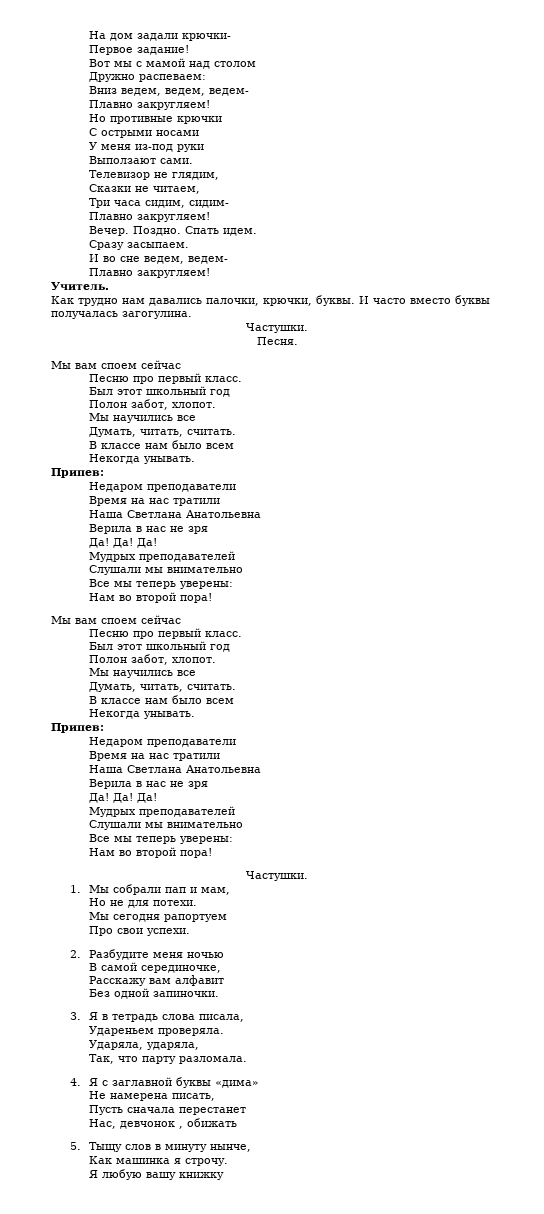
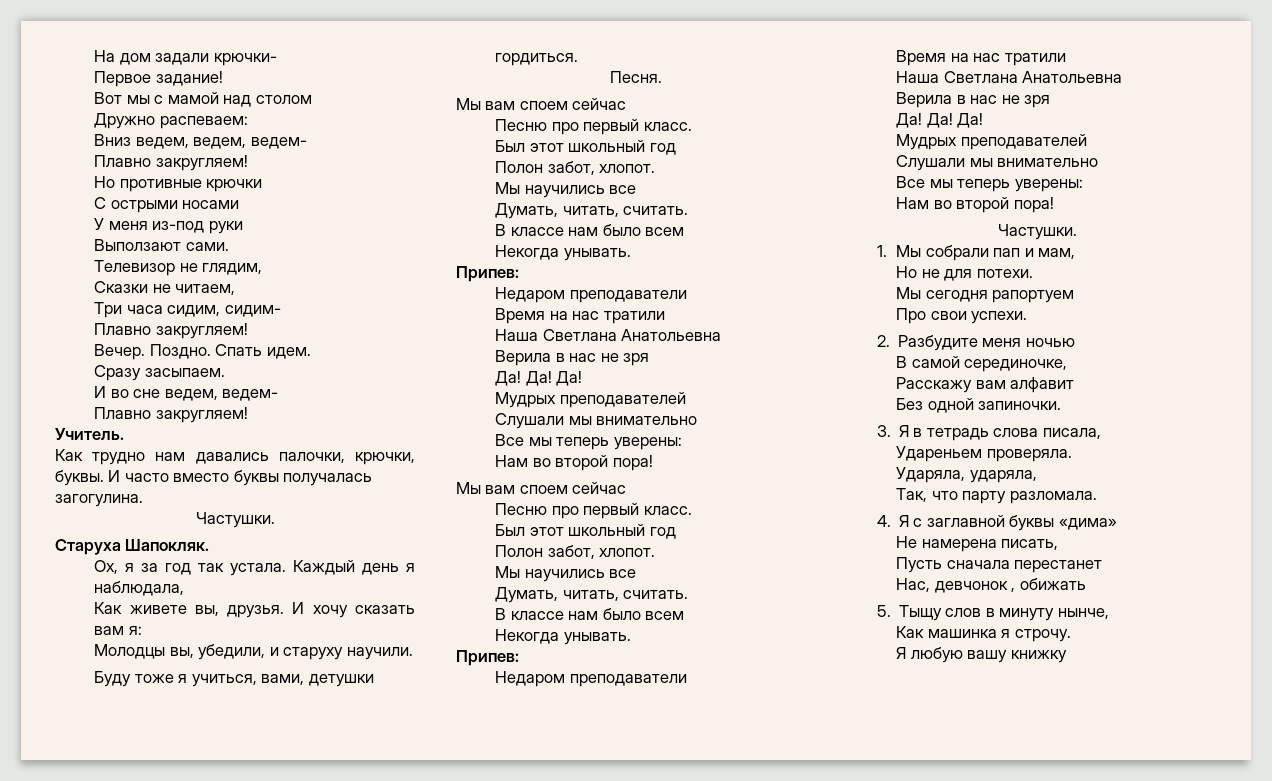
(308, 328) none -> [55,539,210,555] [94,560,415,576] [94,581,185,596] [94,602,415,618] [94,626,142,635] [94,644,413,660] [94,671,374,687] [495,53,579,66] // Старуха Шапокляк. // Ох, я за год так устала. Каждый день я наблюдала, // Как живете вы, друзья. И хочу сказать вам я: // Молодцы вы, убедили, и старуху научили. // Буду тоже я учиться, вами, детушки гордиться.

